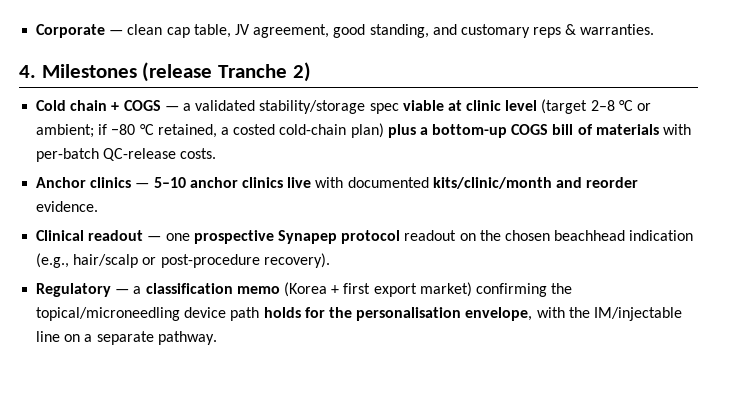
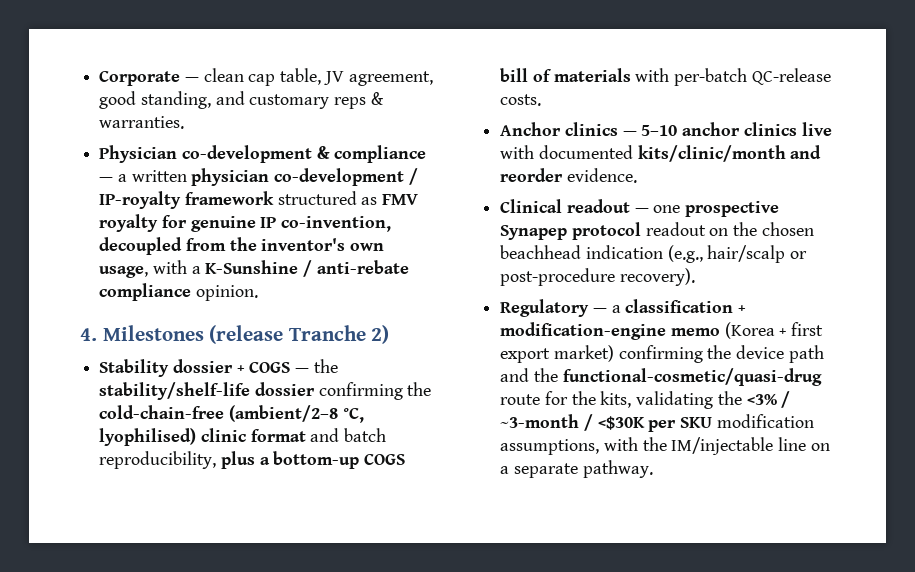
(655, 29) none -> [99,145,427,163] [99,168,418,186] [99,191,419,209] [99,214,392,232] [99,237,385,255] [99,260,409,278] [99,283,258,301] // Physician co-development & compliance — a written physician co-development / IP-royalty framework structured as FMV royalty for genuine IP co-invention, decoupled from the inventor's own usage, with a K-Sunshine / anti-rebate compliance opinion.
[36,100,108,111] Cold chain -> [99,359,233,377] Stability dossier
[182,99,652,114] [36,123,384,138] a validated stability/storage spec viable at clinic level (target 2–8 °C or ambient; if −80 °C retained, a costed cold-chain plan) -> [313,359,338,373] [99,382,432,400] [99,405,364,423] [99,428,387,446] [99,451,217,469] the stability/shelf-life dossier confirming the cold-chain-free (ambient/2–8 °C, lyophilised) clinic format and batch reproducibility,
(233, 288) none -> [738,305,747,313] [500,322,667,340] + modification-engine
[36,307,181,321] topical/microneedling -> (732, 352) none
[263,307,533,321] holds for the personalisation envelope, -> [500,368,822,386] [500,391,791,409] [500,414,814,432] [500,439,600,455] and the functional-cosmetic/quasi-drug route for the kits, validating the <3% / ~3-month / <$30K per SKU modification assumptions,

